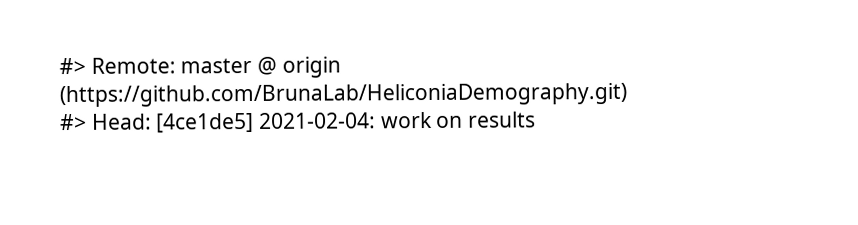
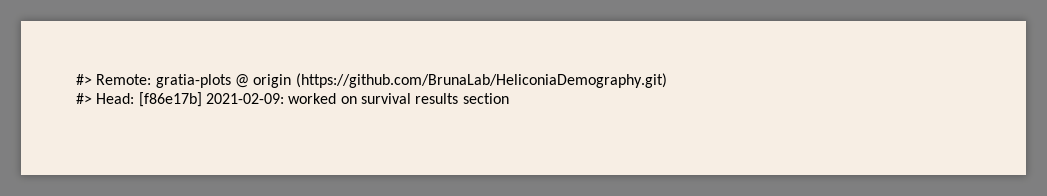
[180,57,253,74] master -> [155,74,231,88] gratia-plots
[156,111,537,133] [4ce1de5] 2021-02-04: work on results -> [138,92,509,107] [f86e17b] 2021-02-09: worked on survival results section

